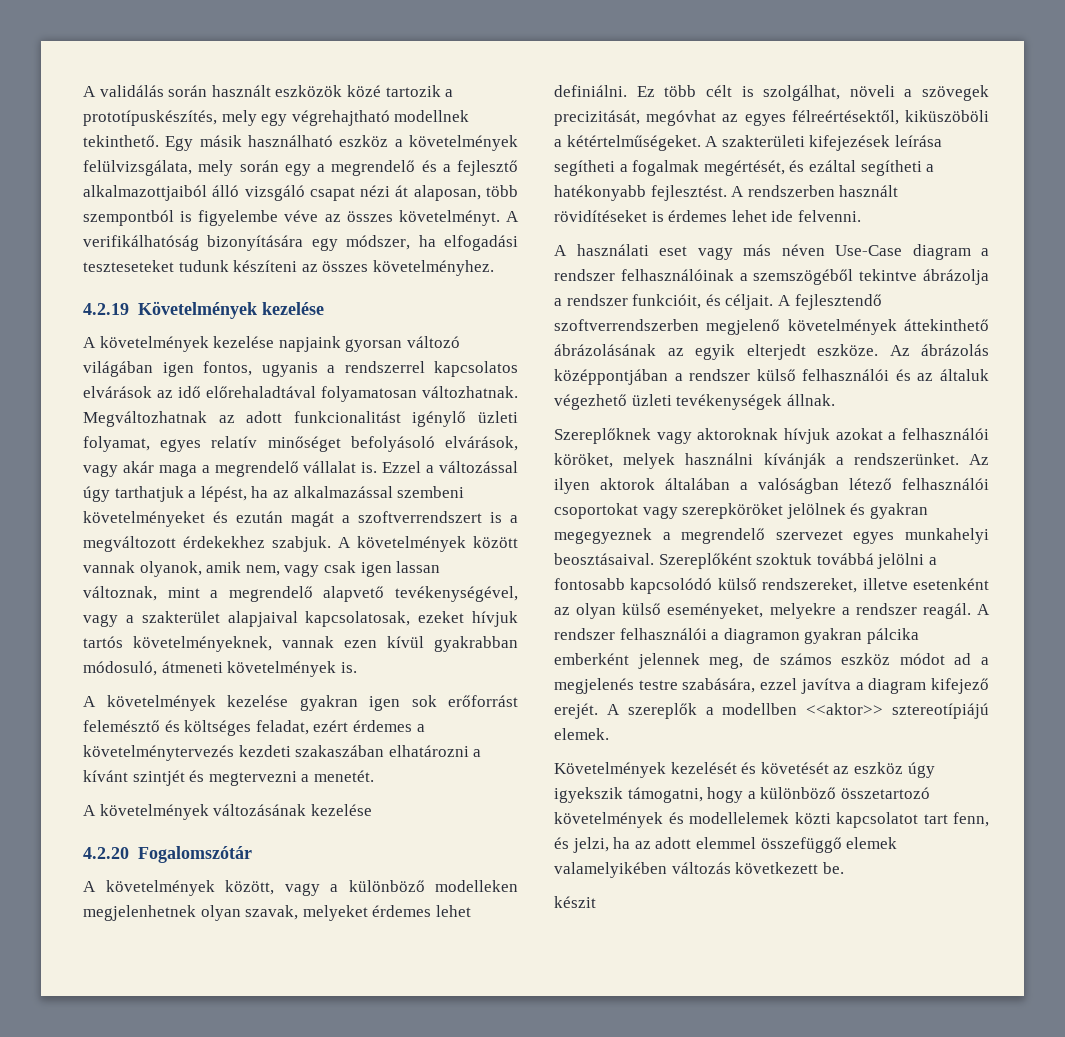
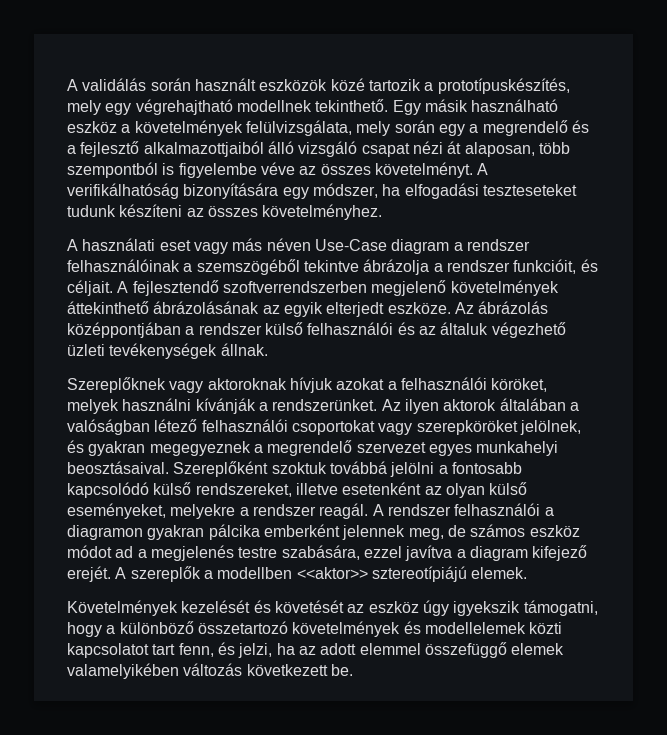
[83,301,324,319] [83,336,460,352] [83,361,518,377] [83,386,518,402] [83,411,518,427] [83,436,518,452] [83,461,519,477] [83,486,465,502] [83,511,518,527] [83,536,518,552] [83,561,441,577] [83,586,518,602] [83,611,518,627] [83,636,518,652] [83,661,357,677] [83,695,518,711] [83,720,425,736] [83,745,482,761] [83,770,374,786] [83,804,372,820] [83,846,252,863] [83,880,518,896] [83,905,471,921] [554,85,989,101] [554,110,989,126] [554,135,942,151] [554,160,935,176] [554,185,899,201] [554,210,861,222] // 4.2.19 Követelmények kezelése // A követelmények kezelése napjaink gyorsan változó világában igen fontos, ugyanis a rendszerrel kapcsolatos elvárások az idő előrehaladtával folyamatosan változhatnak. Megváltozhatnak az adott funkcionalitást igénylő üzleti folyamat, egyes relatív minőséget befolyásoló elvárások, vagy akár maga a megrendelő vállalat is. Ezzel a változással úgy tarthatjuk a lépést, ha az alkalmazással szembeni követelményeket és ezután magát a szoftverrendszert is a megváltozott érdekekhez szabjuk. A követelmények között vannak olyanok, amik nem, vagy csak igen lassan változnak, mint a megrendelő alapvető tevékenységével, vagy a szakterület alapjaival kapcsolatosak, ezeket hívjuk tartós követelményeknek, vannak ezen kívül gyakrabban módosuló, átmeneti követelmények is. // A követelmények kezelése gyakran igen sok erőforrást felemésztő és költséges feladat, ezért érdemes a követelménytervezés kezdeti szakaszában elhatározni a kívánt szintjét és megtervezni a menetét. // A követelmények változásának kezelése // 4.2.20 Fogalomszótár // A követelmények között, vagy a különböző modelleken megjelenhetnek olyan szavak, melyeket érdemes lehet definiálni. Ez több célt is szolgálhat, növeli a szövegek precizitását, megóvhat az egyes félreértésektől, kiküszöböli a kétértelműségeket. A szakterületi kifejezések leírása segítheti a fogalmak megértését, és ezáltal segítheti a hatékonyabb fejlesztést. A rendszerben használt rövidítéseket is érdemes lehet ide felvenni. -> (383, 212) none
[786,503,846,519] jelölnek -> [519,420,581,435] jelölnek,
[554,896,596,908] // készit -> (353, 670) none

